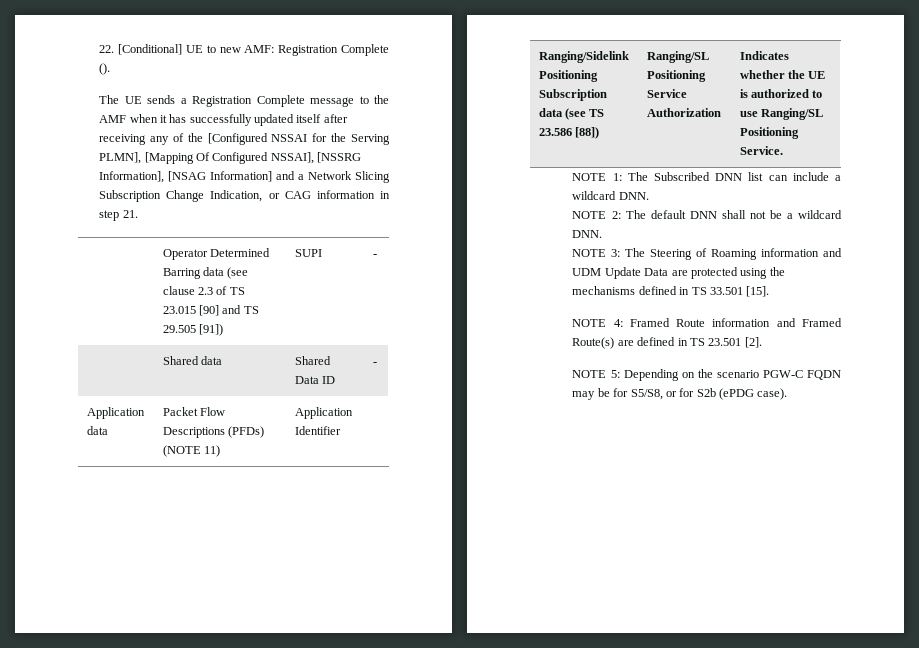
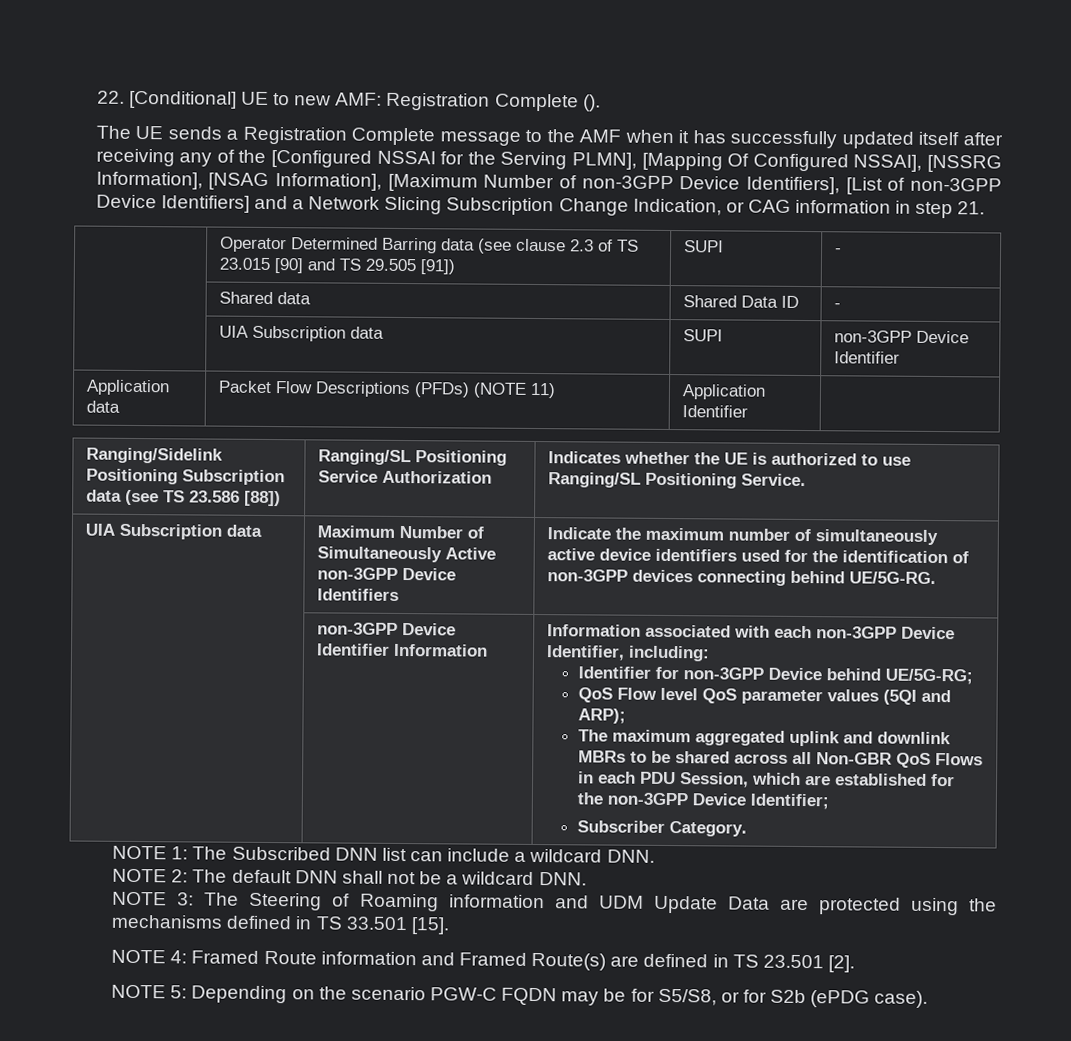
[210,171,273,182] Information] -> [274,173,1003,195] [95,194,250,213] Information], [Maximum Number of non-3GPP Device Identifiers], [List of non-3GPP Device Identifiers]
(377, 363) none -> [218,325,384,342] [682,329,723,342] [833,330,969,344] [833,351,900,364] // | UIA Subscription data | SUPI | non-3GPP Device Identifier
(783, 150) none -> [84,523,262,540] [316,525,484,539] [316,546,496,563] [316,567,456,581] [316,588,399,601] [546,527,938,546] [546,548,969,564] [546,569,936,586] [316,622,456,636] [315,643,488,657] [546,624,955,640] [545,645,710,662] [577,666,973,685] [577,687,951,705] [577,708,626,724] [577,729,951,747] [577,750,983,768] [577,771,955,788] [576,792,829,810] [576,820,747,837] // UIA Subscription data | Maximum Number of Simultaneously Active non-3GPP Device Identifiers | Indicate the maximum number of simultaneously active device identifiers used for the identification of non-3GPP devices connecting behind UE/5G-RG. // | non-3GPP Device Identifier Information | Information associated with each non-3GPP Device Identifier, including: // Identifier for non-3GPP Device behind UE/5G-RG; // QoS Flow level QoS parameter values (5QI and ARP); // The maximum aggregated uplink and downlink MBRs to be shared across all Non-GBR QoS Flows in each PDU Session, which are established for the non-3GPP Device Identifier; // Subscriber Category.

